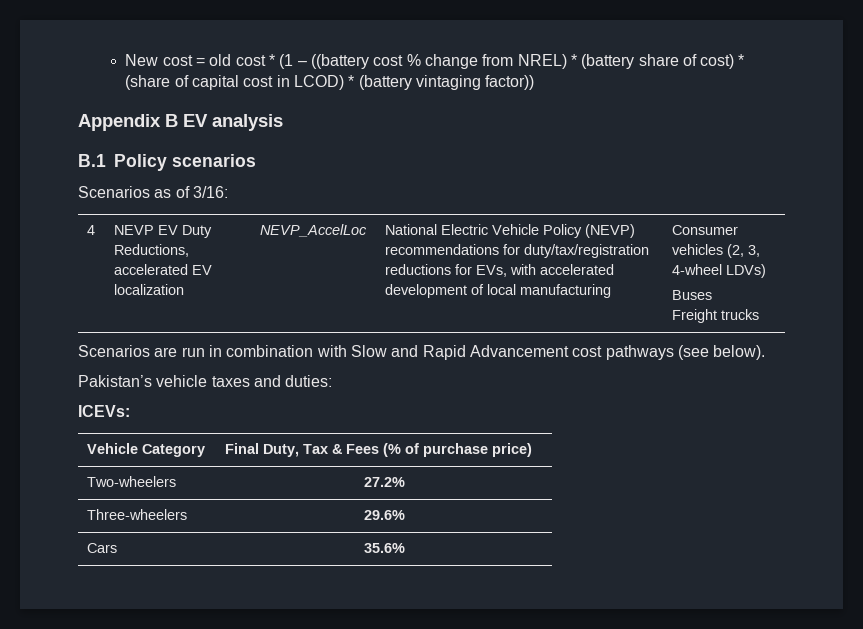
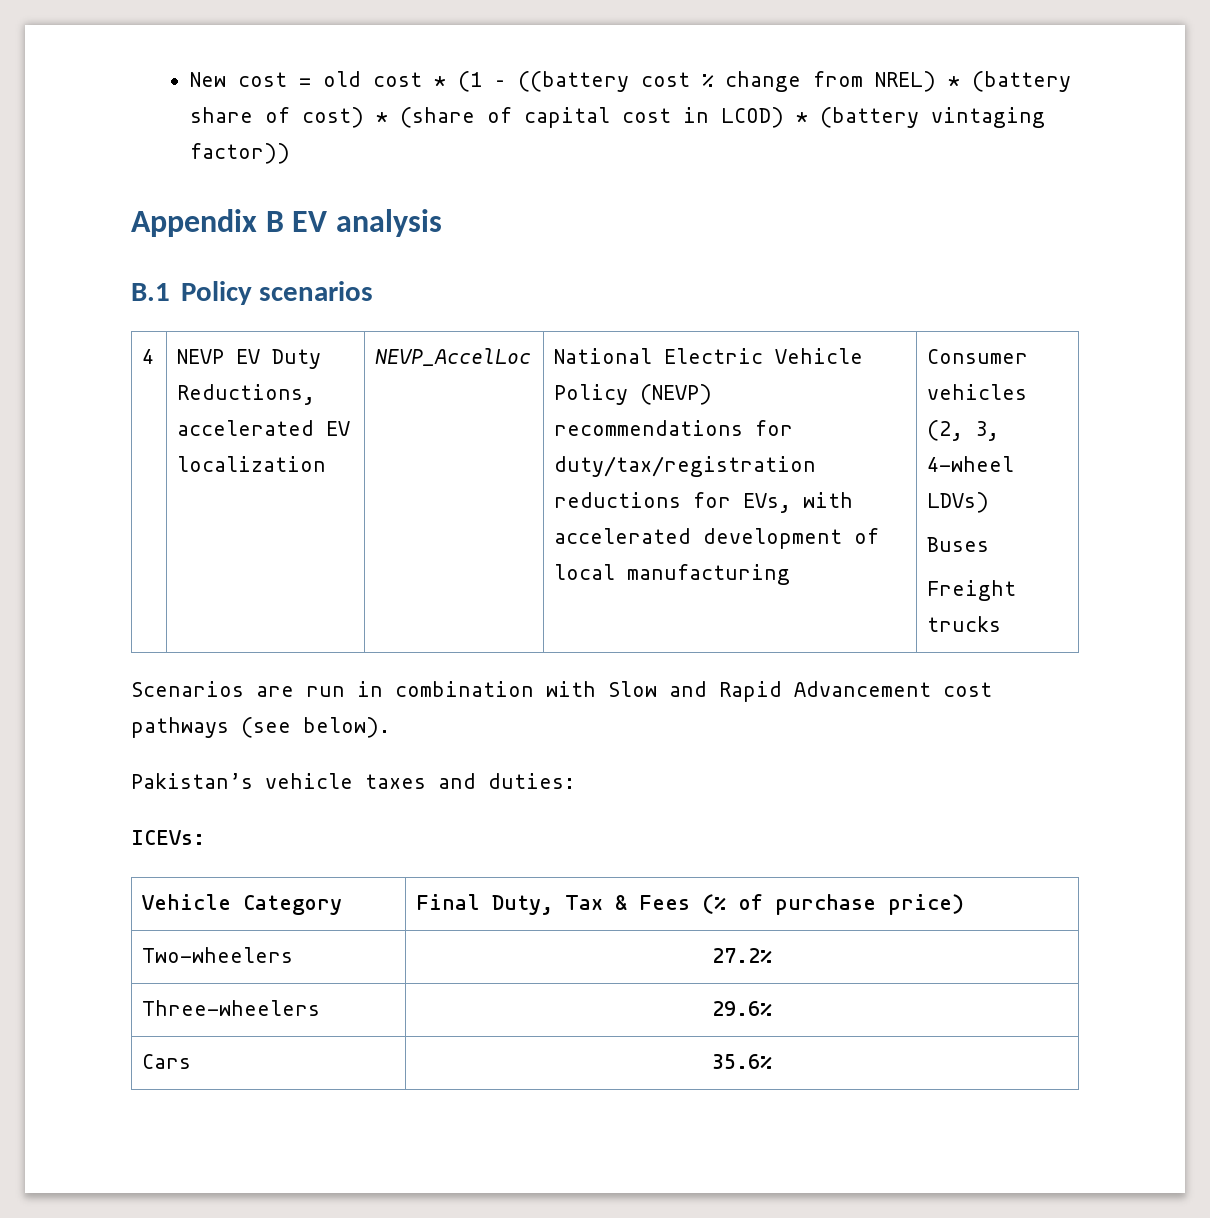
[78,186,228,198] // Scenarios as of 3/16: -> (374, 291) none

